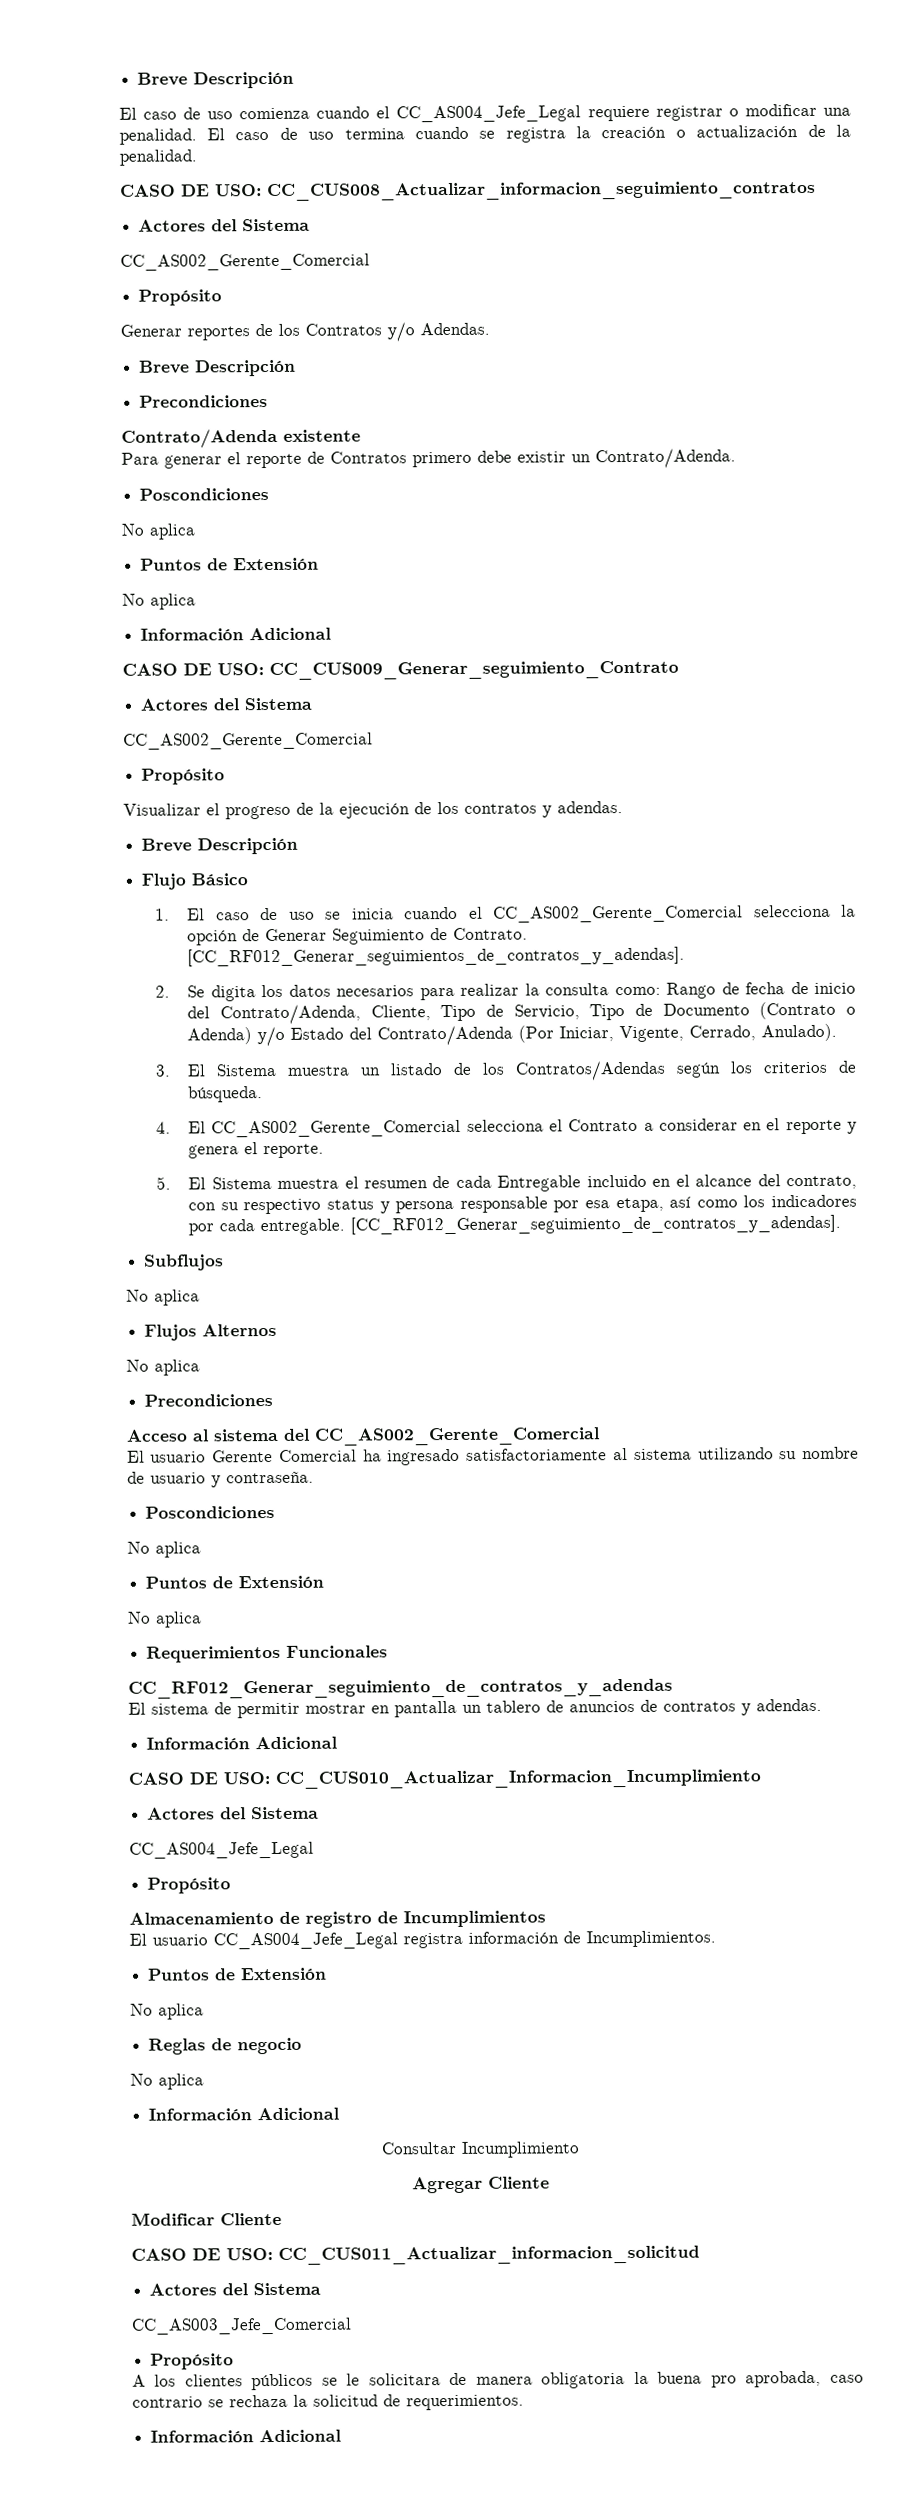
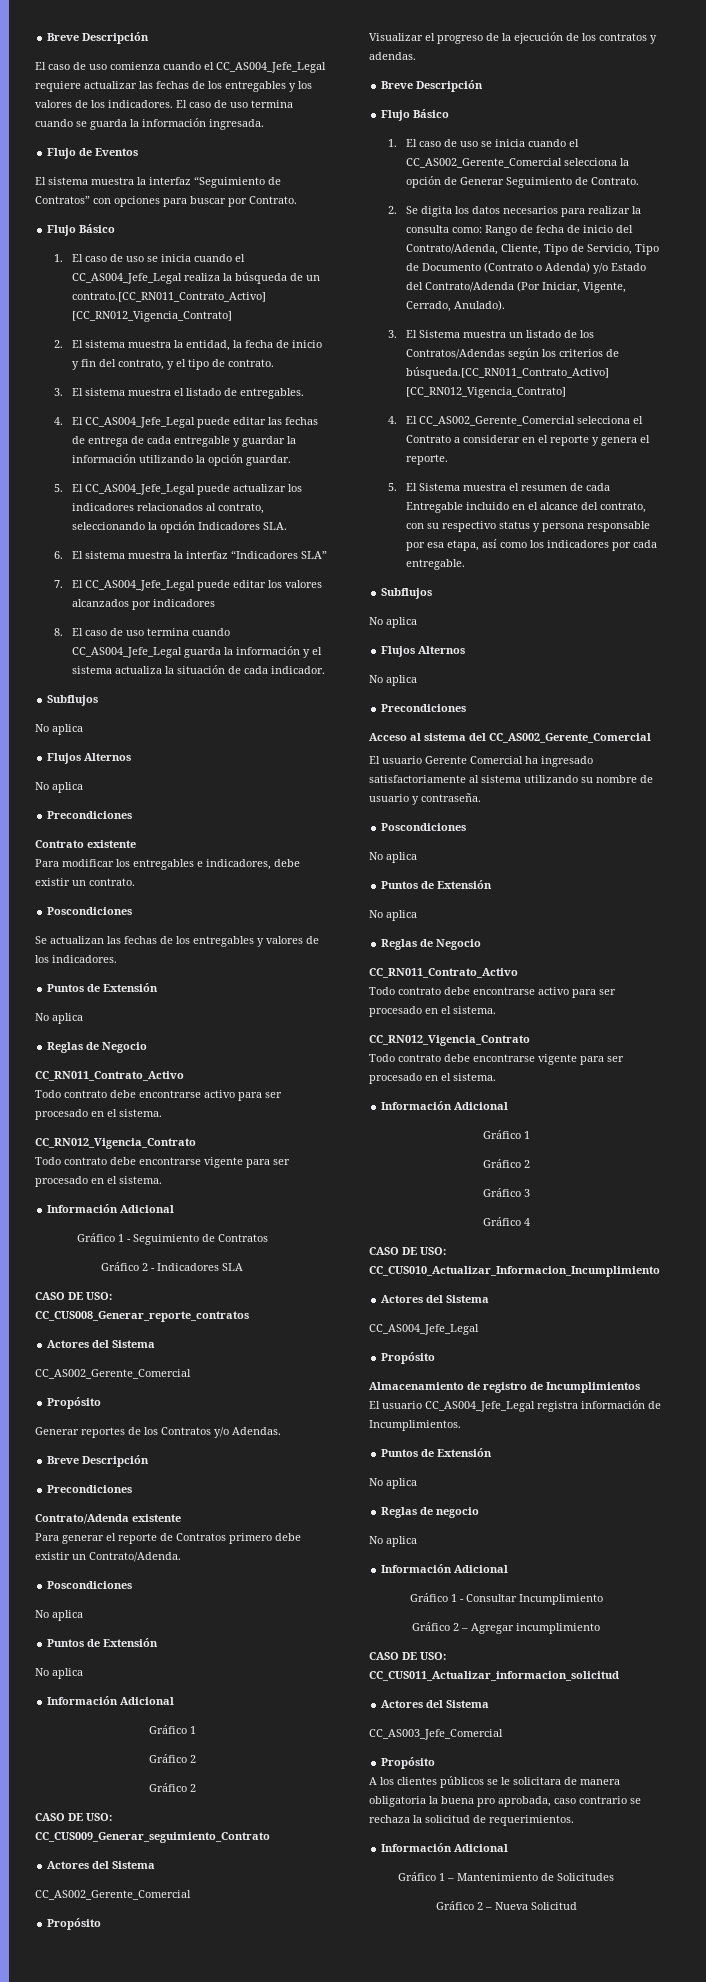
[655,103,851,121] [118,128,197,145] registrar o modificar una penalidad. -> [83,81,312,92] [34,100,173,108] actualizar las fechas de los entregables y los valores de los indicadores.
[505,124,851,143] [118,149,197,166] [119,180,816,202] registra la creación o actualización de la penalidad. // CASO DE USO: CC_CUS008_Actualizar_informacion_seguimiento_contratos -> [89,118,264,130] [46,148,138,159] [34,176,281,188] [34,196,297,207] [46,224,115,236] [53,254,246,262] [72,272,321,284] [72,292,267,302] [72,311,233,322] [53,340,323,351] [72,359,275,370] [53,388,305,399] [53,417,319,428] [72,436,297,447] [72,454,292,466] [53,484,303,495] [72,503,265,514] [72,521,288,533] [53,550,328,559] [53,580,323,591] [72,599,216,610] [53,628,231,636] [72,646,323,658] [72,665,326,674] [46,695,98,706] [34,724,83,735] [46,753,131,764] [34,782,83,793] [46,811,132,819] [34,840,136,848] [34,859,300,870] [34,878,135,886] [46,907,132,915] [34,936,319,947] [34,955,117,963] [46,983,158,992] [34,1013,83,1024] [46,1042,147,1053] [34,1071,184,1081] [34,1090,282,1101] [34,1109,162,1120] [34,1138,196,1149] [34,1157,290,1168] [34,1176,162,1187] [46,1204,174,1213] [76,1233,268,1245] [101,1262,243,1271] [34,1292,112,1300] [34,1311,249,1322] guarda la información ingresada. // Flujo de Eventos // El sistema muestra la interfaz “Seguimiento de Contratos” con opciones para buscar por Contrato. // Flujo Básico // 1. El caso de uso se inicia cuando el CC_AS004_Jefe_Legal realiza la búsqueda de un contrato.[CC_RN011_Contrato_Activo] [CC_RN012_Vigencia_Contrato] // 2. El sistema muestra la entidad, la fecha de inicio y fin del contrato, y el tipo de contrato. // 3. El sistema muestra el listado de entregables. // 4. El CC_AS004_Jefe_Legal puede editar las fechas de entrega de cada entregable y guardar la información utilizando la opción guardar. // 5. El CC_AS004_Jefe_Legal puede actualizar los indicadores relacionados al contrato, seleccionando la opción Indicadores SLA. // 6. El sistema muestra la interfaz “Indicadores SLA” // 7. El CC_AS004_Jefe_Legal puede editar los valores alcanzados por indicadores // 8. El caso de uso termina cuando CC_AS004_Jefe_Legal guarda la información y el sistema actualiza la situación de cada indicador. // Subflujos // No aplica // Flujos Alternos // No aplica // Precondiciones // Contrato existente // Para modificar los entregables e indicadores, debe existir un contrato. // Poscondiciones // Se actualizan las fechas de los entregables y valores de los indicadores. // Puntos de Extensión // No aplica // Reglas de Negocio // CC_RN011_Contrato_Activo // Todo contrato debe encontrarse activo para ser procesado en el sistema. // CC_RN012_Vigencia_Contrato // Todo contrato debe encontrarse vigente para ser procesado en el sistema. // Información Adicional // Gráfico 1 - Seguimiento de Contratos // Gráfico 2 - Indicadores SLA // CASO DE USO: CC_CUS008_Generar_reporte_contratos
(331, 634) none -> [148,1725,196,1734] [148,1754,196,1763] [148,1783,196,1792] // Gráfico 1 // Gráfico 2 // Gráfico 2
[187,946,686,967] [CC_RF012_Generar_seguimientos_de_contratos_y_adendas]. -> (640, 181) none
[188,1086,264,1103] búsqueda. -> [406,367,610,379] [406,387,567,398] búsqueda.[CC_RN011_Contrato_Activo] [CC_RN012_Vigencia_Contrato]
[350,1214,842,1235] [CC_RF012_Generar_seguimiento_de_contratos_y_adendas]. -> (466, 564) none
[145,1645,388,1663] [127,1678,673,1699] [127,1698,822,1719] [145,1736,337,1750] Requerimientos Funcionales // CC_RF012_Generar_seguimiento_de_contratos_y_adendas // El sistema de permitir mostrar en pantalla un tablero de anuncios de contratos y adendas. // Información Adicional -> [380,939,481,950] [368,968,518,978] [368,987,616,998] [368,1006,496,1017] [368,1035,530,1046] [368,1054,624,1065] [368,1073,496,1084] [380,1101,508,1110] [482,1130,530,1139] [482,1159,530,1168] [482,1188,530,1197] [482,1217,530,1226] Reglas de Negocio // CC_RN011_Contrato_Activo // Todo contrato debe encontrarse activo para ser procesado en el sistema. // CC_RN012_Vigencia_Contrato // Todo contrato debe encontrarse vigente para ser procesado en el sistema. // Información Adicional // Gráfico 1 // Gráfico 2 // Gráfico 3 // Gráfico 4
(339, 2114) none -> [409,1593,464,1602] Gráfico 1 -
[412,2176,550,2194] [130,2212,282,2226] Agregar Cliente // Modificar Cliente -> [412,1622,600,1634] Gráfico 2 – Agregar incumplimiento
(341, 2436) none -> [398,1872,614,1881] [435,1901,577,1910] // Gráfico 1 – Mantenimiento de Solicitudes // Gráfico 2 – Nueva Solicitud

